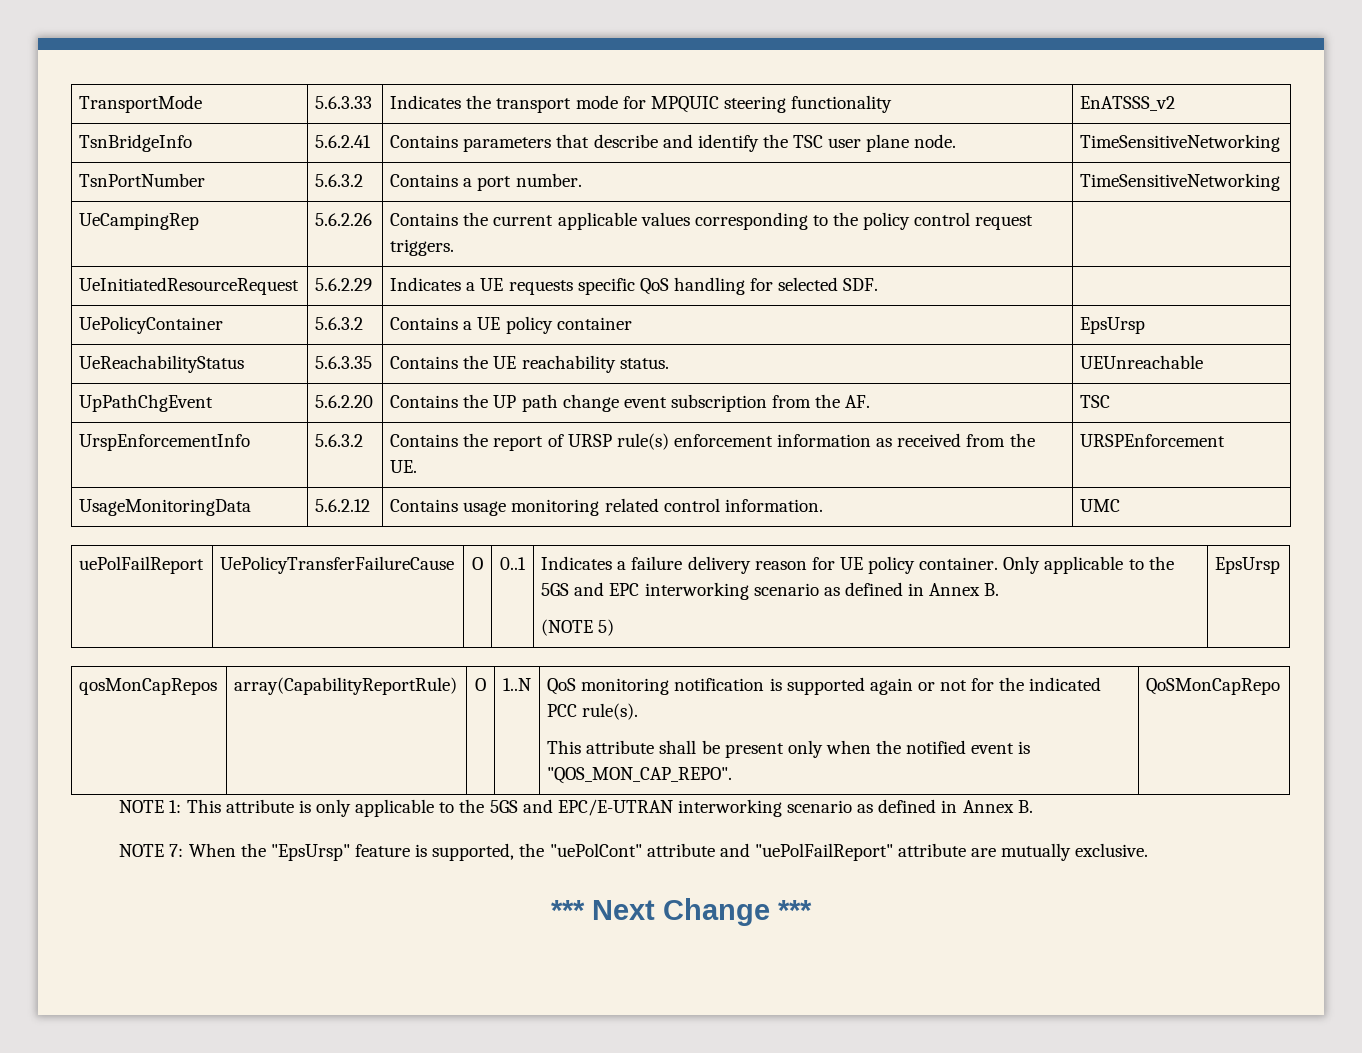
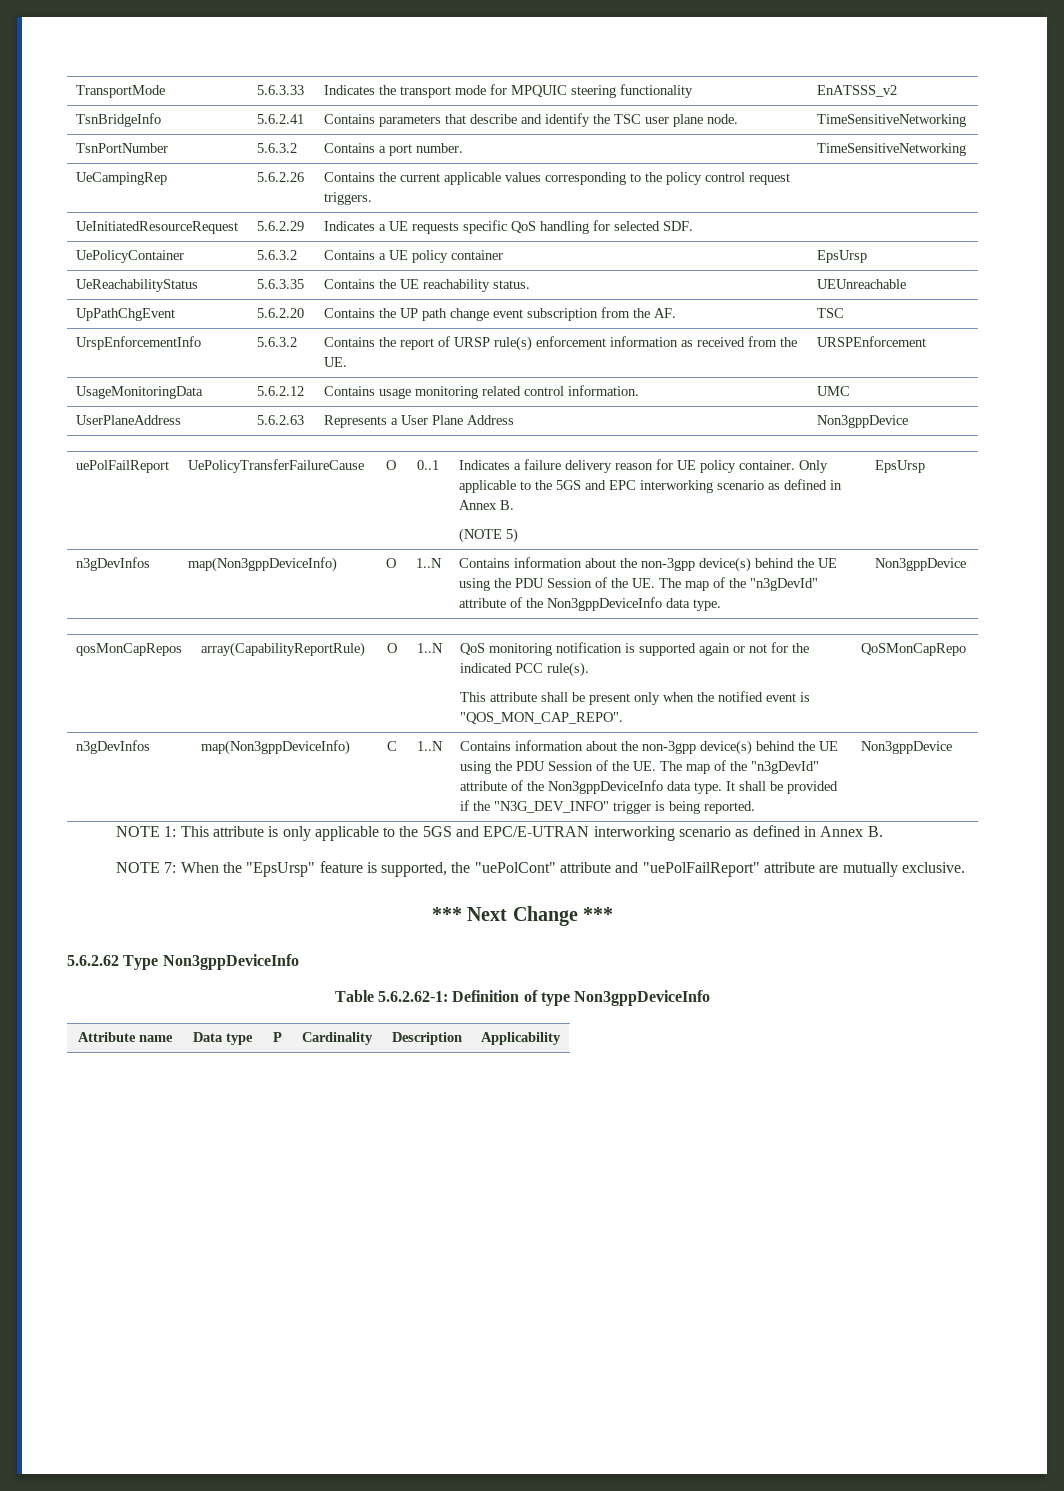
(1121, 505) none -> [76,415,182,425] [257,415,305,425] [324,415,515,428] [817,415,909,428] // UserPlaneAddress | 5.6.2.63 | Represents a User Plane Address | Non3gppDevice
(1281, 565) none -> [76,557,151,571] [188,557,338,572] [385,558,396,568] [415,558,442,568] [459,557,838,572] [459,577,819,591] [459,597,722,611] [875,558,967,571] // n3gDevInfos | map(Non3gppDeviceInfo) | O | 1..N | Contains information about the non-3gpp device(s) behind the UE using the PDU Session of the UE. The map of the "n3gDevId" attribute of the Non3gppDeviceInfo data type. | Non3gppDevice
(1281, 686) none -> [76,740,151,754] [201,740,351,755] [386,741,397,751] [416,741,443,751] [460,740,839,755] [460,760,820,774] [460,780,839,794] [460,800,756,814] [861,741,953,754] // n3gDevInfos | map(Non3gppDeviceInfo) | C | 1..N | Contains information about the non-3gpp device(s) behind the UE using the PDU Session of the UE. The map of the "n3gDevId" attribute of the Non3gppDeviceInfo data type. It shall be provided if the "N3G_DEV_INFO" trigger is being reported. | Non3gppDevice
(812, 910) none -> [67,954,299,970] [334,990,711,1006] [78,1032,173,1042] [193,1032,253,1045] [272,1032,282,1042] [301,1032,373,1045] [391,1032,462,1045] [481,1032,561,1045] // 5.6.2.62 Type Non3gppDeviceInfo // Table 5.6.2.62-1: Definition of type Non3gppDeviceInfo // Attribute name | Data type | P | Cardinality | Description | Applicability

